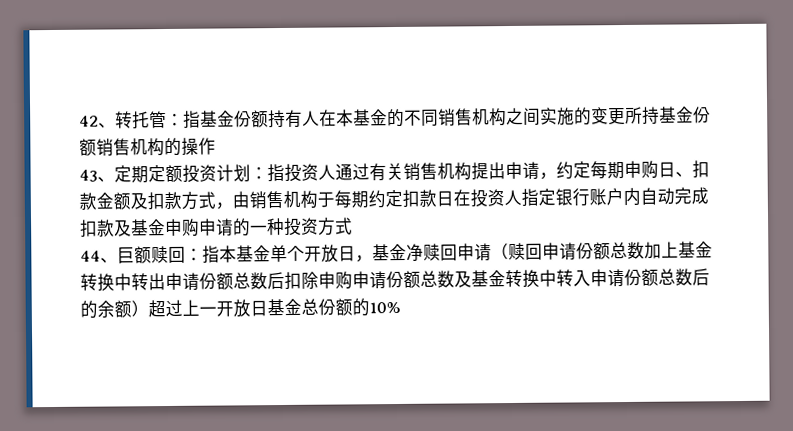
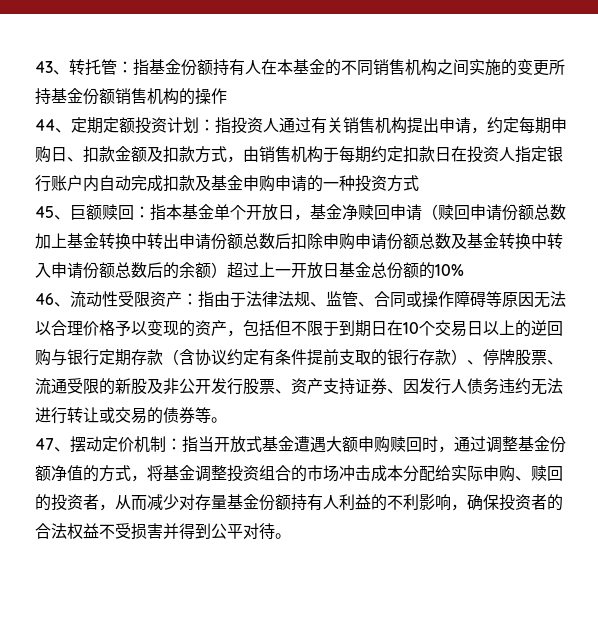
[79,115,99,127] 42 -> [35,61,53,73] 43
[79,169,98,182] 43 -> [35,119,55,131] 44
[80,250,101,262] 44 -> [35,206,54,218] 45
(401, 307) none -> [35,291,566,308] [35,320,563,337] [35,349,563,366] [35,378,563,395] [35,407,227,424] [35,436,566,453] [35,465,563,482] [35,494,563,511] [35,523,291,540] // 46、流动性受限资产：指由于法律法规、监管、合同或操作障碍等原因无法以合理价格予以变现的资产，包括但不限于到期日在10个交易日以上的逆回购与银行定期存款（含协议约定有条件提前支取的银行存款）、停牌股票、流通受限的新股及非公开发行股票、资产支持证券、因发行人债务违约无法进行转让或交易的债券等。 // 47、摆动定价机制：指当开放式基金遭遇大额申购赎回时，通过调整基金份额净值的方式，将基金调整投资组合的市场冲击成本分配给实际申购、赎回的投资者，从而减少对存量基金份额持有人利益的不利影响，确保投资者的合法权益不受损害并得到公平对待。

